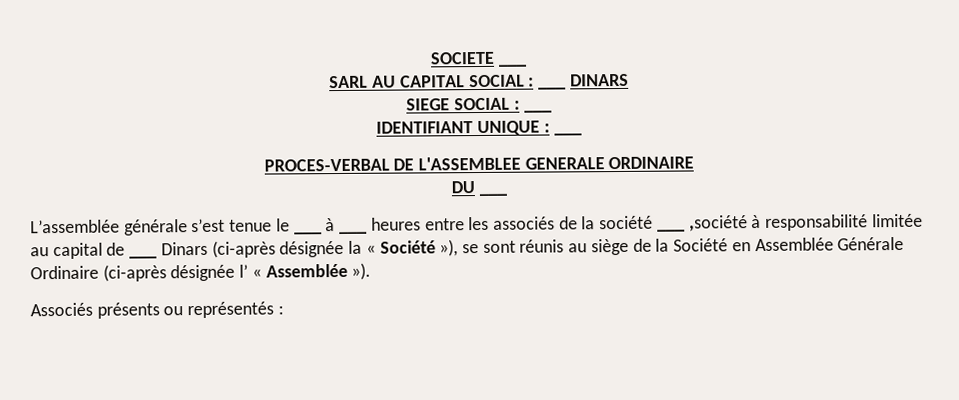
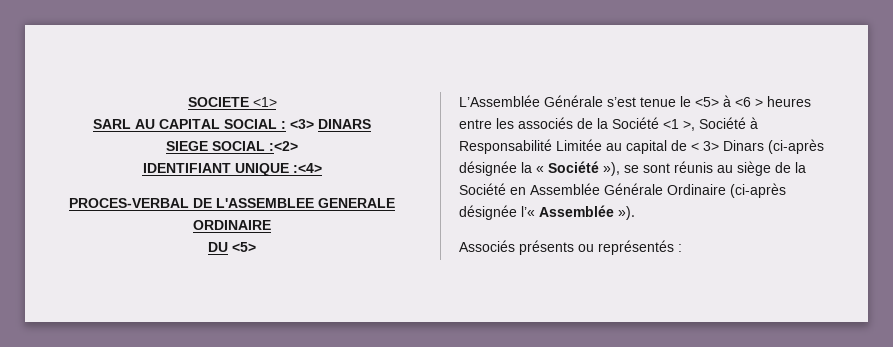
[498,63,527,67] ___ -> [252,97,277,107] <1>
[537,86,566,90] ___ -> [290,119,314,129] <3>
[513,100,552,113] : ___ -> [269,141,298,151] :<2>
[543,123,582,136] : ___ -> [292,163,322,173] :<4>
[478,192,507,197] [30,218,368,236] ___ // L’assemblée générale s’est tenue le ___ à ___ -> [232,242,256,252] [459,95,763,107] <5> // L’Assemblée Générale s’est tenue le <5> à <6 >
[599,213,923,232] société ___ ,société à responsabilité limitée -> [612,117,758,131] [459,139,602,154] Société <1 >, Société à Responsabilité Limitée
[129,255,158,259] ___ -> [691,141,719,151] < 3>
[239,264,262,278] l’ « -> [521,206,535,217] l’«

